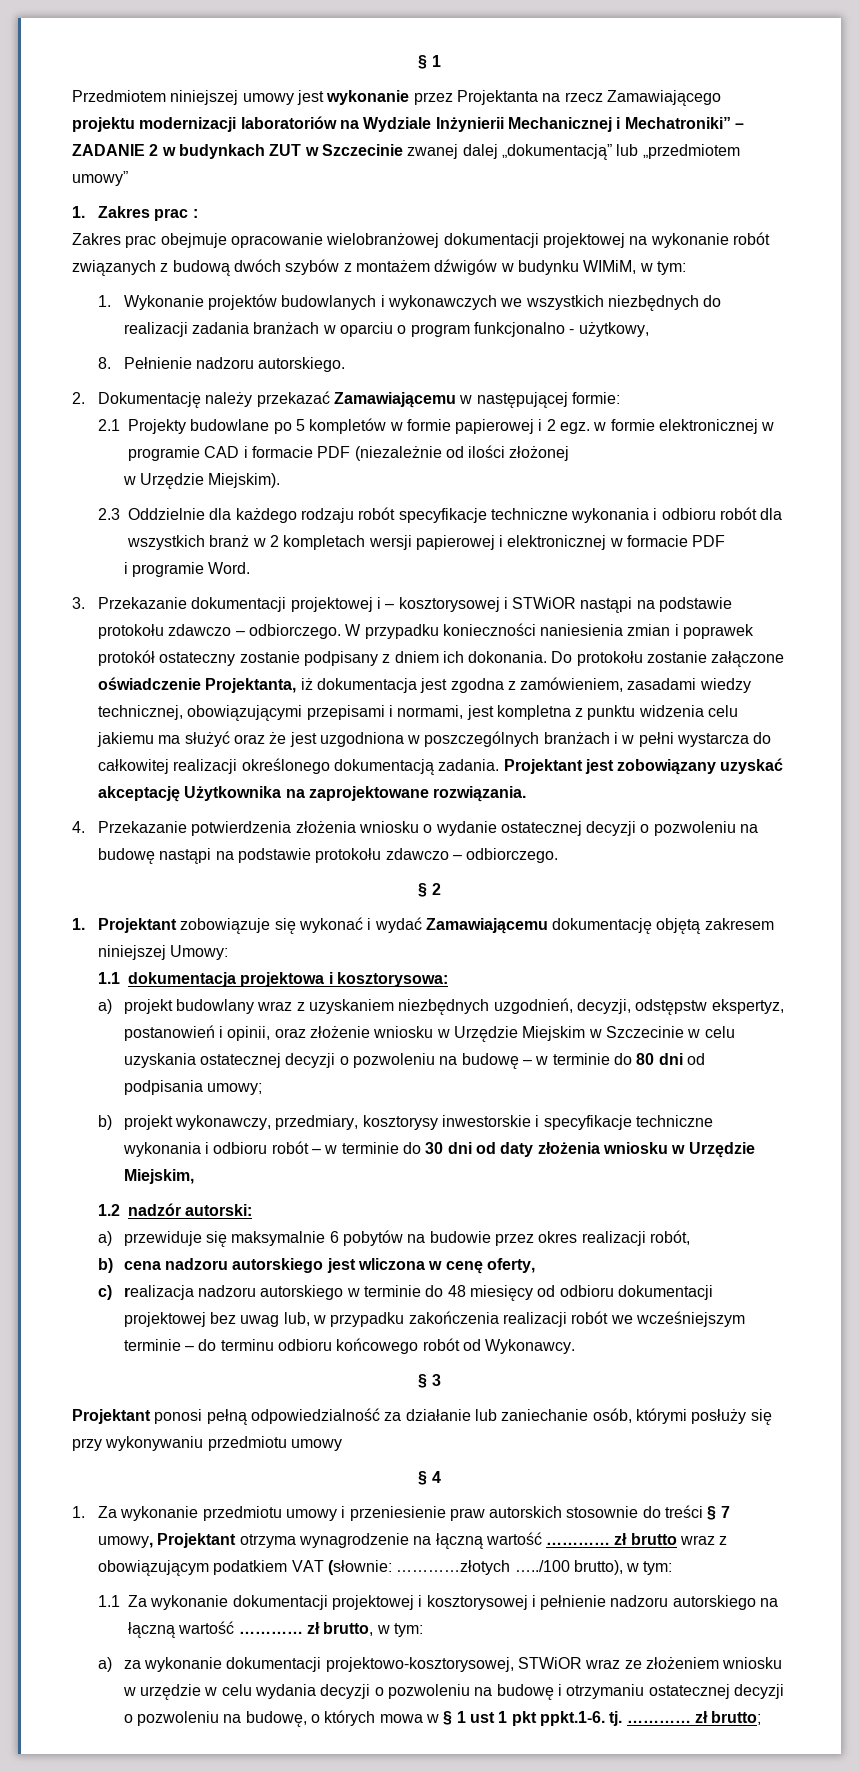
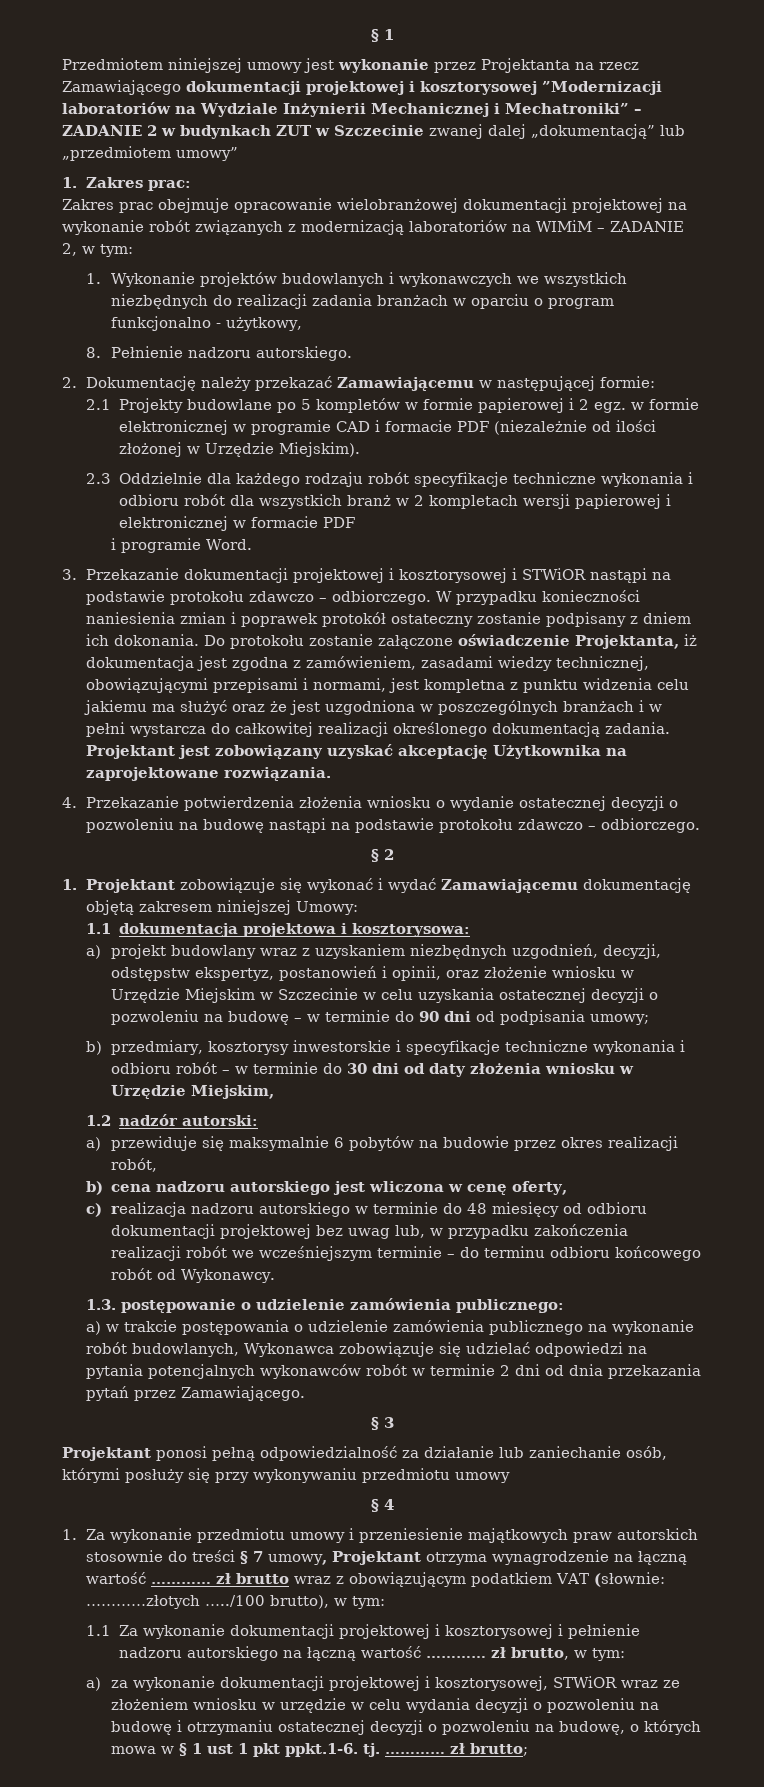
[72,117,237,132] projektu modernizacji -> [186,81,662,95] dokumentacji projektowej i kosztorysowej ”Modernizacji
[154,208,198,221] prac : -> [148,180,192,191] prac:
[172,259,637,276] budową dwóch szybów z montażem dźwigów w budynku WIMiM, -> [301,220,684,235] [62,243,77,256] modernizacją laboratoriów na WIMiM – ZADANIE 2,
(570, 453) // -> (182, 449) none
[385,604,395,609] – -> (395, 574) none
[636,1053,655,1065] 80 -> [418,1011,439,1022] 90
[123,1115,272,1130] projekt wykonawczy, -> (103, 1048) none
(576, 1346) none -> [86,1298,565,1313] [86,1320,695,1335] [86,1342,648,1357] [86,1364,702,1379] [86,1386,306,1401] // 1.3. postępowanie o udzielenie zamówienia publicznego: // a) w trakcie postępowania o udzielenie zamówienia publicznego na wykonanie robót budowlanych, Wykonawca zobowiązuje się udzielać odpowiedzi na pytania potencjalnych wykonawców robót w terminie 2 dni od dnia przekazania pytań przez Zamawiającego.
(446, 1513) none -> [468,1528,569,1543] majątkowych
[325,1657,514,1672] projektowo-kosztorysowej, -> [328,1676,548,1691] projektowej i kosztorysowej,

